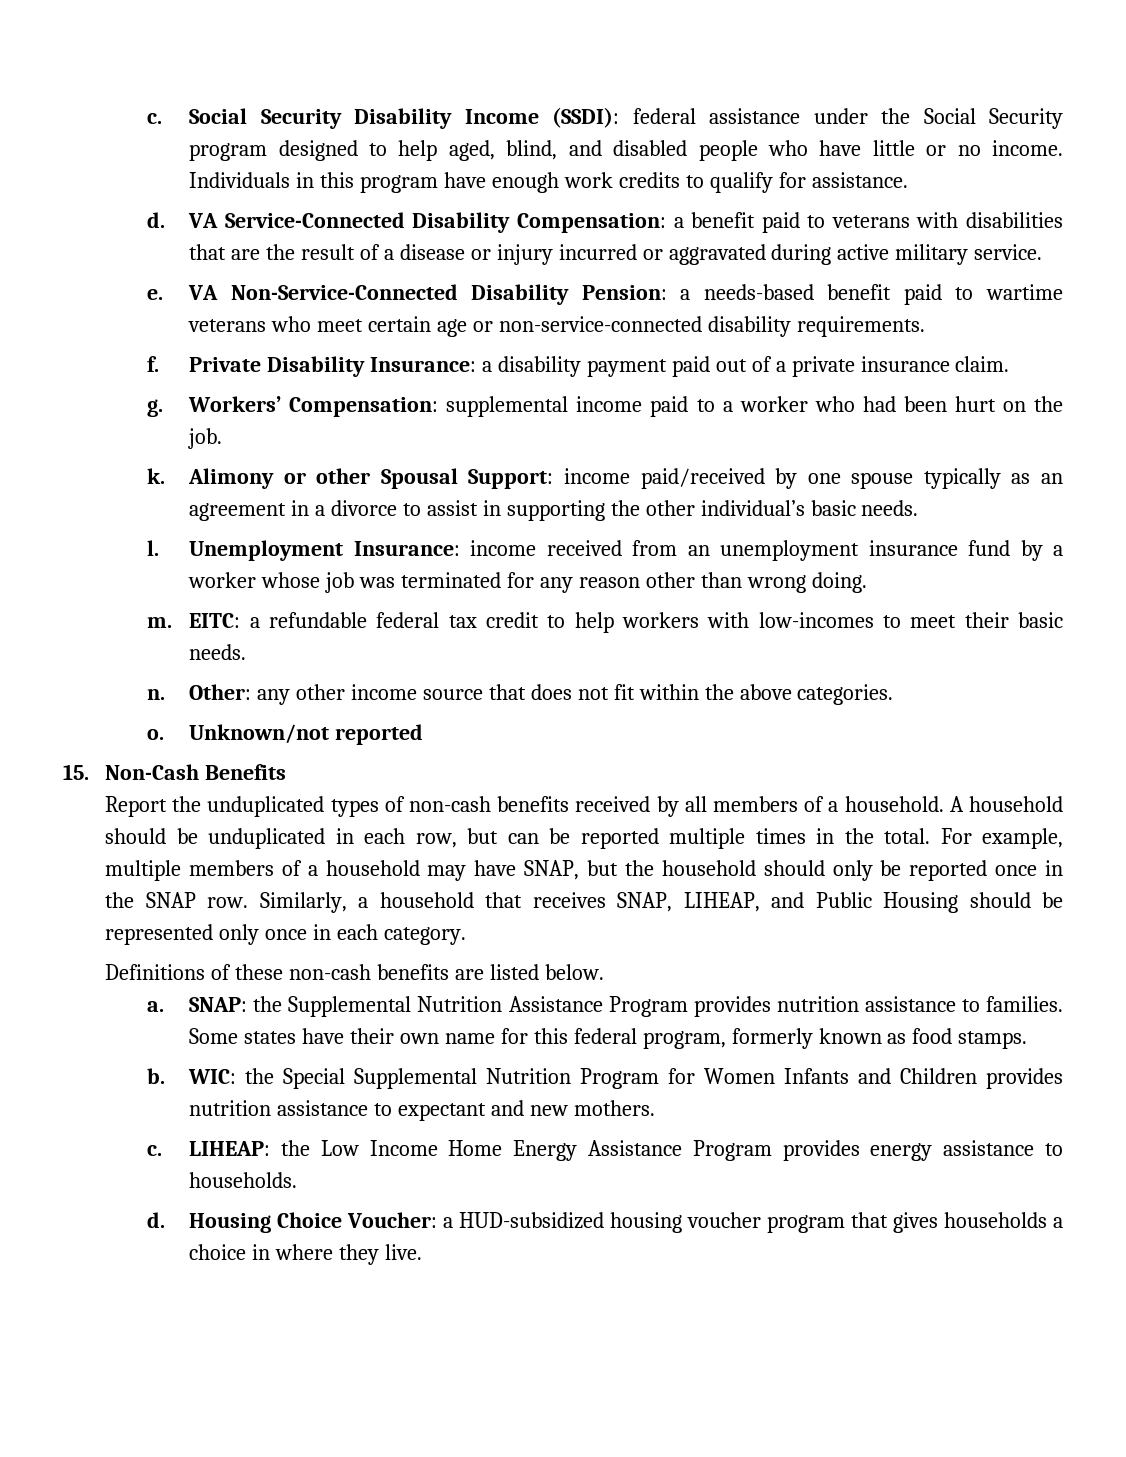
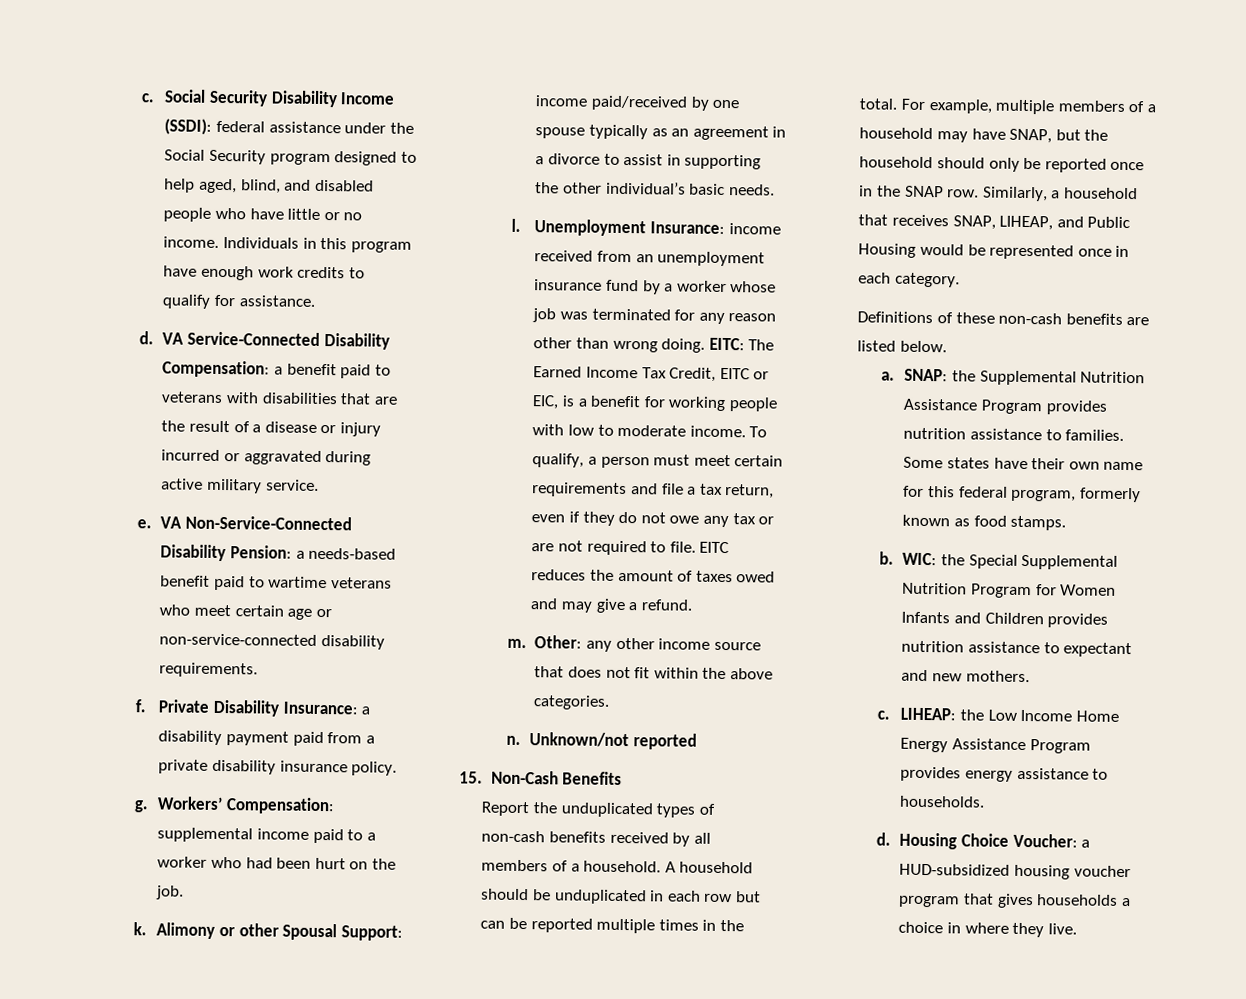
[715,356,1010,377] out of a private insurance claim. -> [327,732,375,744] [158,759,398,776] from a private disability insurance policy.
[147,612,1063,633] [189,644,247,660] [147,689,166,700] // m. EITC: a refundable federal tax credit to help workers with low-incomes to meet their basic needs. // n. -> [708,337,775,351] [533,366,770,382] [532,395,778,412] [532,424,768,438] [532,453,784,469] [532,482,775,499] [531,511,775,528] [531,540,730,556] [531,569,776,583] [530,598,693,614] [506,638,527,649] EITC: The Earned Income Tax Credit, EITC or EIC, is a benefit for working people with low to moderate income. To qualify, a person must meet certain requirements and file a tax return, even if they do not owe any tax or are not required to file. EITC reduces the amount of taxes owed and may give a refund. // m.
[147,729,165,740] o. -> [505,735,521,745] n.
[415,833,457,848] row, -> [704,893,733,903] row
[969,892,1031,908] should -> [920,243,965,256] would
[219,924,260,945] only -> (1075, 252) none

